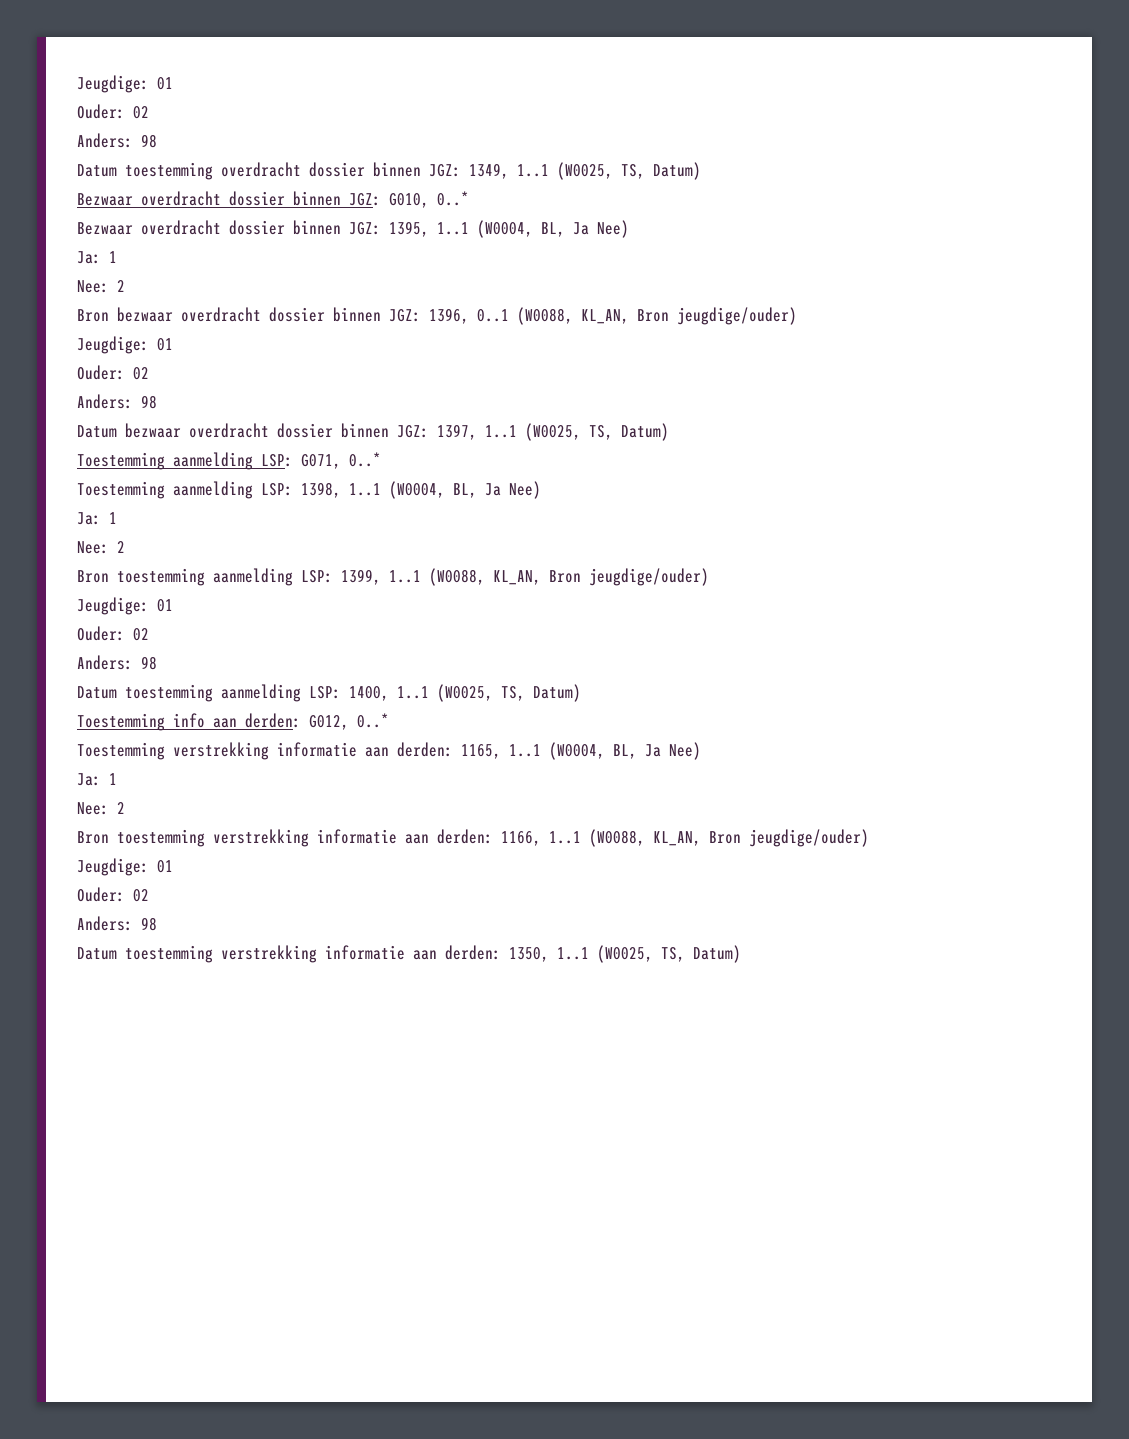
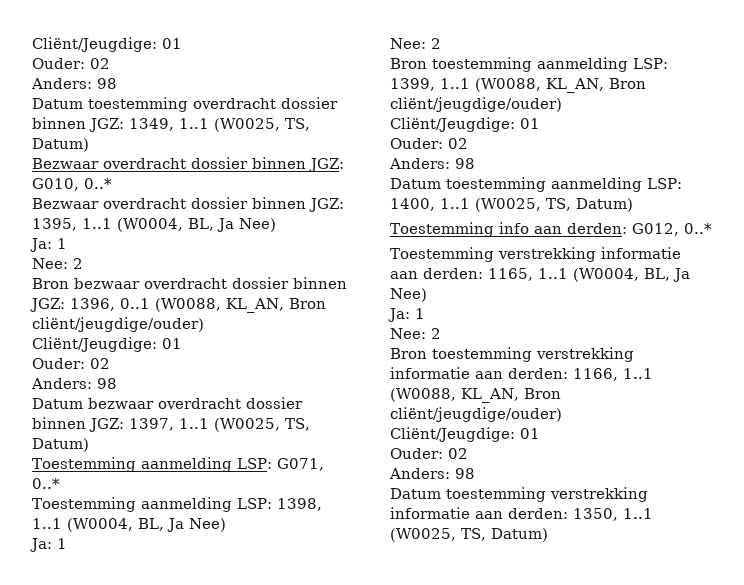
[77,75,149,93] Jeugdige: -> [32,37,157,52] Cliënt/Jeugdige:
[677,307,797,325] [77,336,149,354] jeugdige/ouder) // Jeugdige: -> [32,317,204,332] [32,337,157,352] cliënt/jeugdige/ouder) // Cliënt/Jeugdige:
[589,568,709,586] [77,597,149,615] jeugdige/ouder) // Jeugdige: -> [390,97,562,112] [390,117,515,132] cliënt/jeugdige/ouder) // Cliënt/Jeugdige:
[749,829,869,847] [77,858,149,876] jeugdige/ouder) // Jeugdige: -> [390,407,562,422] [390,427,515,442] cliënt/jeugdige/ouder) // Cliënt/Jeugdige:

